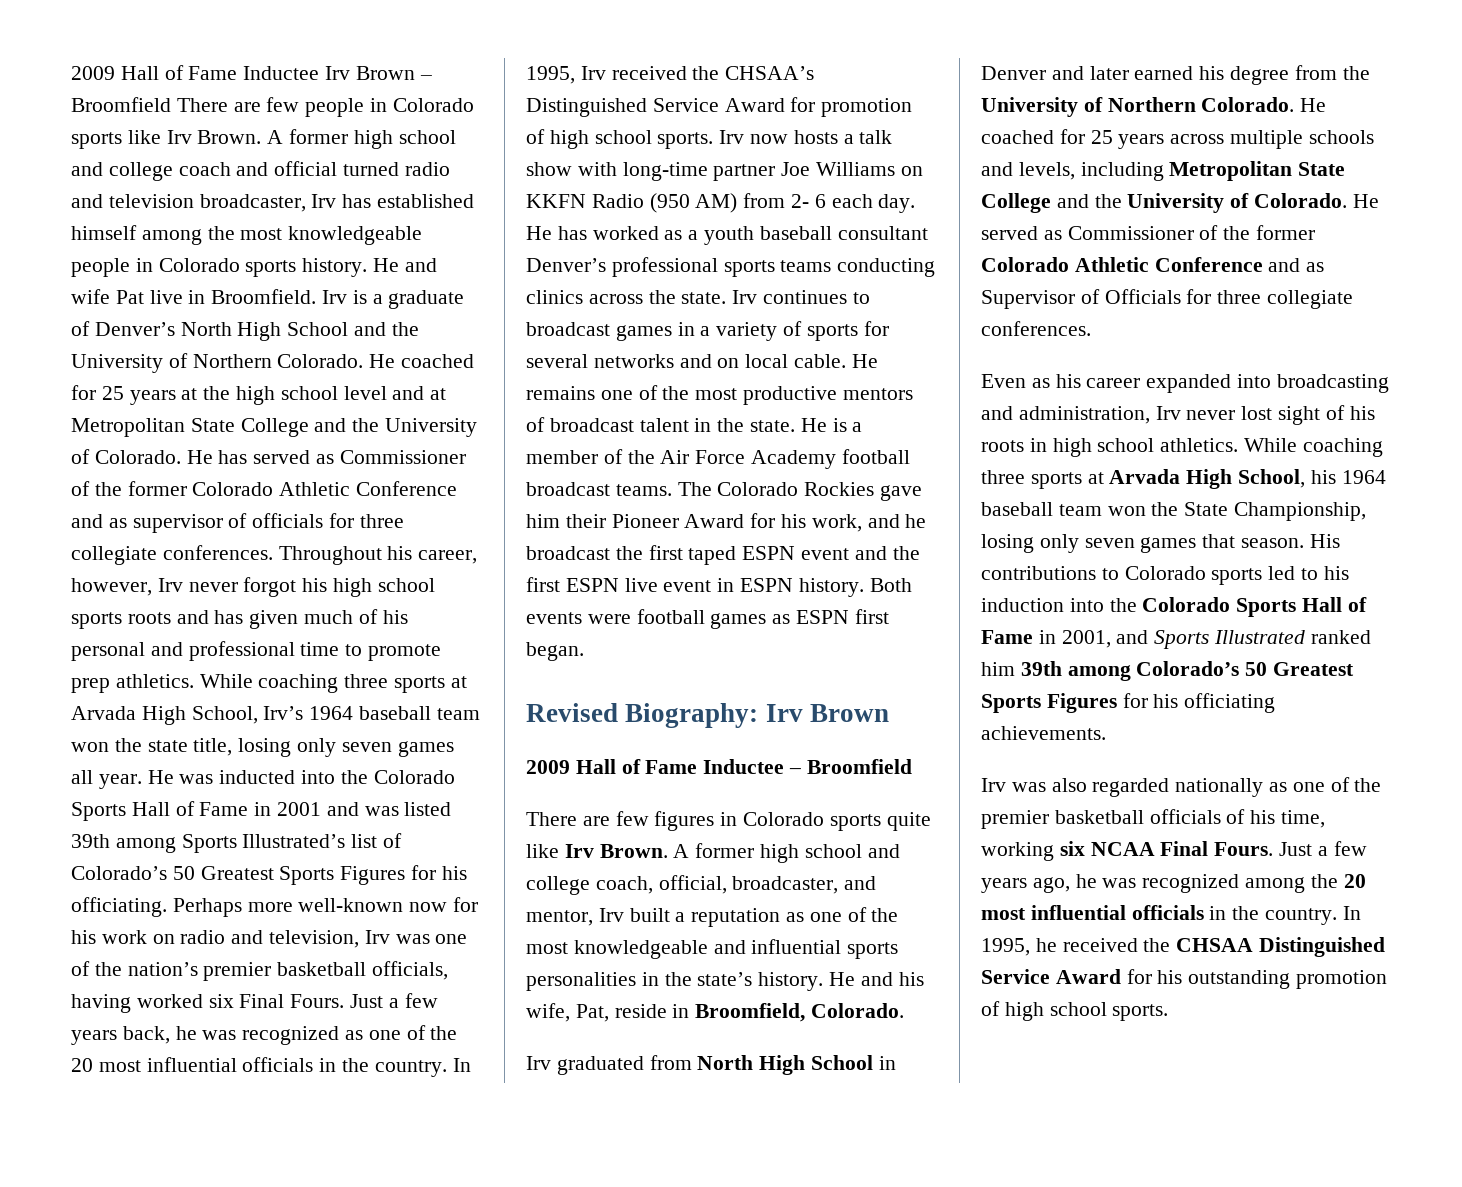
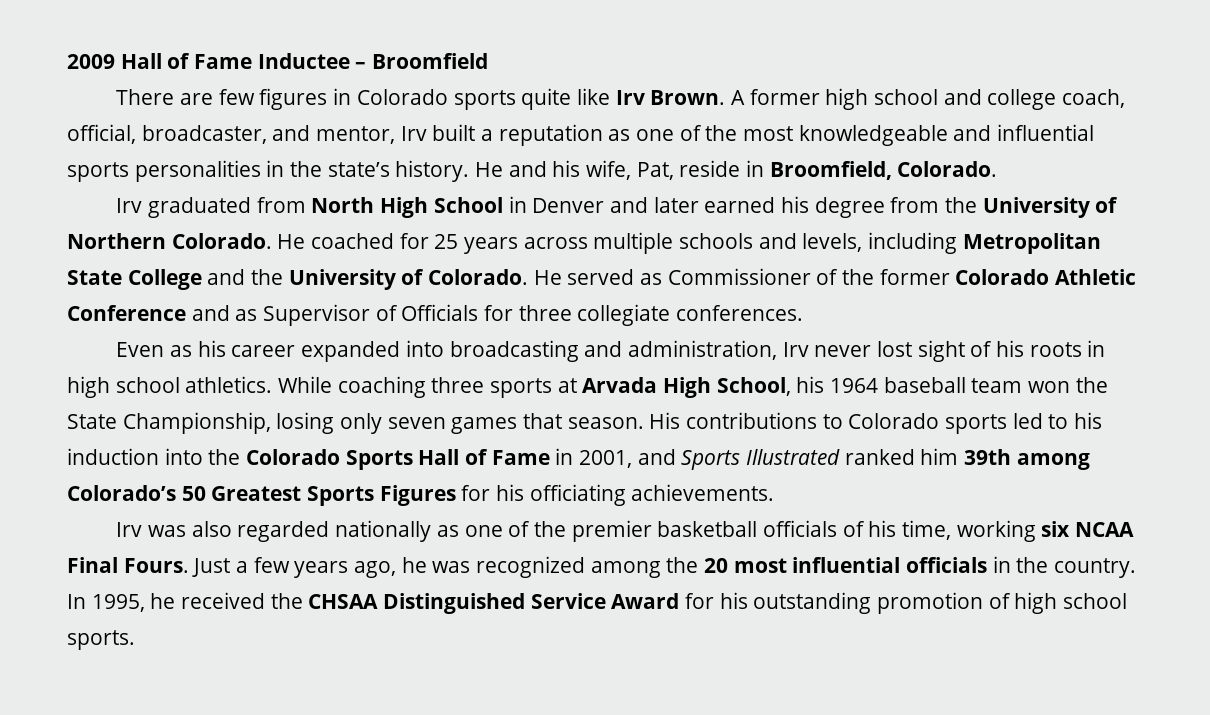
[71,65,432,80] [71,97,474,117] [71,129,456,149] [71,161,450,181] [71,194,475,212] [71,225,423,245] [71,258,437,277] [71,289,465,309] [71,321,419,341] [71,353,475,373] [71,385,447,405] [71,418,478,437] [71,449,466,464] [71,481,458,496] [71,513,404,533] [71,545,478,565] [71,577,435,597] [71,609,408,629] [71,641,442,661] [71,674,467,693] [71,706,480,725] [71,738,454,757] [71,770,455,789] [71,801,452,821] [71,833,403,853] [71,865,467,885] [71,897,479,917] [71,930,468,948] [71,961,449,981] [71,993,438,1013] [71,1025,458,1045] [71,1057,471,1077] [526,66,815,84] [526,97,913,117] [526,129,893,149] [526,162,923,181] [526,193,916,213] [526,226,928,245] [526,257,936,277] [526,290,870,304] [526,321,889,341] [526,354,878,368] [526,385,913,405] [526,417,863,432] [526,449,910,469] [526,482,923,501] [526,513,927,532] [526,545,920,565] [526,577,912,597] [526,609,889,629] [526,642,584,661] [526,703,889,728] [526,759,785,774] 2009 Hall of Fame Inductee Irv Brown – Broomfield There are few people in Colorado sports like Irv Brown. A former high school and college coach and official turned radio and television broadcaster, Irv has established himself among the most knowledgeable people in Colorado sports history. He and wife Pat live in Broomfield. Irv is a graduate of Denver’s North High School and the University of Northern Colorado. He coached for 25 years at the high school level and at Metropolitan State College and the University of Colorado. He has served as Commissioner of the former Colorado Athletic Conference and as supervisor of officials for three collegiate conferences. Throughout his career, however, Irv never forgot his high school sports roots and has given much of his personal and professional time to promote prep athletics. While coaching three sports at Arvada High School, Irv’s 1964 baseball team won the state title, losing only seven games all year. He was inducted into the Colorado Sports Hall of Fame in 2001 and was listed 39th among Sports Illustrated’s list of Colorado’s 50 Greatest Sports Figures for his officiating. Perhaps more well-known now for his work on radio and television, Irv was one of the nation’s premier basketball officials, having worked six Final Fours. Just a few years back, he was recognized as one of the 20 most influential officials in the country. In 1995, Irv received the CHSAA’s Distinguished Service Award for promotion of high school sports. Irv now hosts a talk show with long-time partner Joe Williams on KKFN Radio (950 AM) from 2- 6 each day. He has worked as a youth baseball consultant Denver’s professional sports teams conducting clinics across the state. Irv continues to broadcast games in a variety of sports for several networks and on local cable. He remains one of the most productive mentors of broadcast talent in the state. He is a member of the Air Force Academy football broadcast teams. The Colorado Rockies gave him their Pioneer Award for his work, and he broadcast the first taped ESPN event and the first ESPN live event in ESPN history. Both events were football games as ESPN first began. // Revised Biography: Irv Brown // 2009 Hall of Fame Inductee -> [67,53,350,69] 2009 Hall of Fame Inductee

